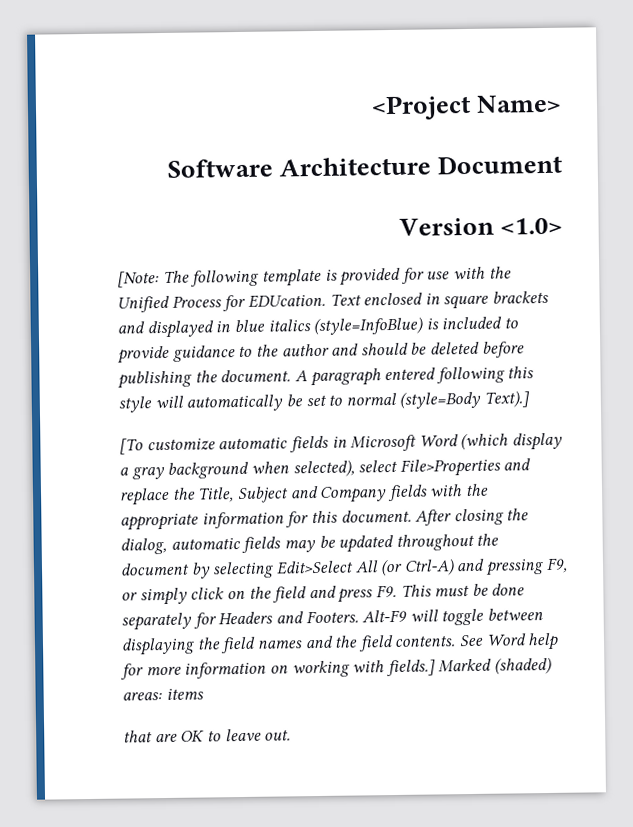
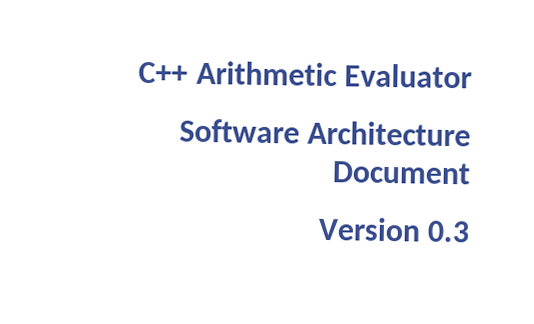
[370,94,562,121] <Project Name> -> [137,60,472,89] C++ Arithmetic Evaluator
[500,217,563,235] [117,266,512,288] [117,290,550,313] [117,316,519,339] [117,341,525,364] [117,366,535,389] [118,390,531,413] [119,432,564,455] [119,458,532,480] [119,483,490,506] [120,508,530,531] [120,533,500,555] [120,557,568,579] [121,583,526,606] [121,608,544,631] [121,632,560,656] [120,656,553,680] [122,688,204,701] [123,728,292,743] <1.0> // [Note: The following template is provided for use with the Unified Process for EDUcation. Text enclosed in square brackets and displayed in blue italics (style=InfoBlue) is included to provide guidance to the author and should be deleted before publishing the document. A paragraph entered following this style will automatically be set to normal (style=Body Text).] // [To customize automatic fields in Microsoft Word (which display a gray background when selected), select File>Properties and replace the Title, Subject and Company fields with the appropriate information for this document. After closing the dialog, automatic fields may be updated throughout the document by selecting Edit>Select All (or Ctrl-A) and pressing F9, or simply click on the field and press F9. This must be done separately for Headers and Footers. Alt-F9 will toggle between displaying the field names and the field contents. See Word help for more information on working with fields.] Marked (shaded) areas: items // that are OK to leave out. -> [427,220,470,243] 0.3

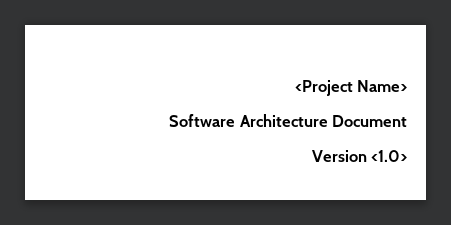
[137,60,472,89] C++ Arithmetic Evaluator -> [294,80,407,96] <Project Name>
[427,220,470,243] 0.3 -> [371,150,407,162] <1.0>

